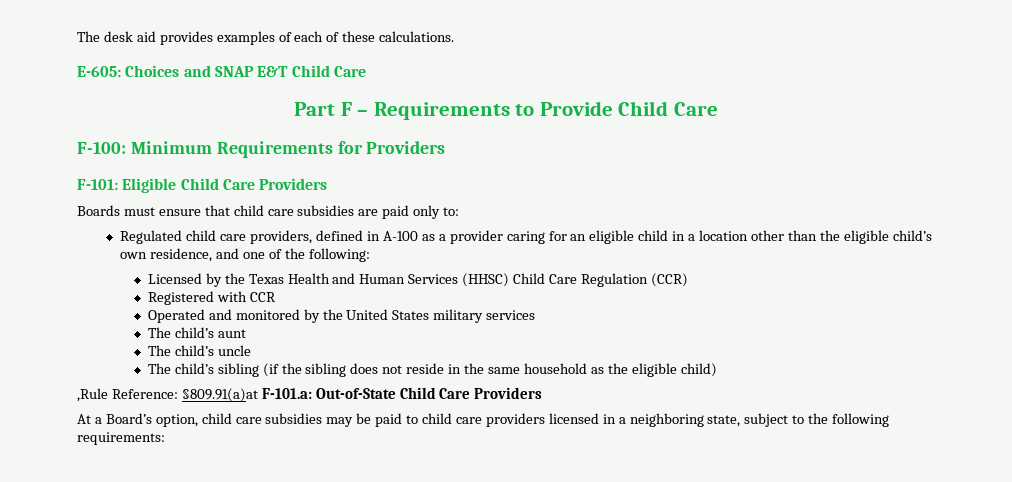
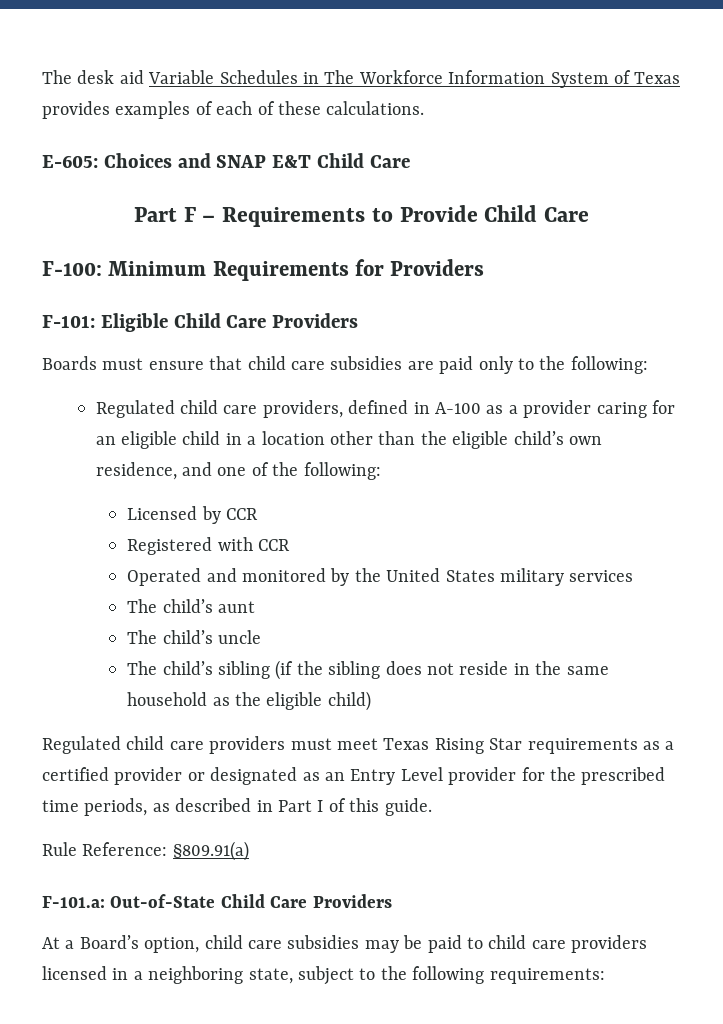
(156, 36) none -> [148,70,681,88] Variable Schedules in The Workforce Information System of Texas
[443,207,460,216] to: -> [517,356,648,374] to the following:
[224,273,688,287] the Texas Health and Human Services (HHSC) Child Care Regulation (CCR) -> [225,508,258,520] CCR
[77,388,258,402] ,Rule Reference: §809.91(a)at -> [42,736,675,754] [42,767,666,785] [42,798,432,816] [42,841,249,861] Regulated child care providers must meet Texas Rising Star requirements as a certified provider or designated as an Entry Level provider for the prescribed time periods, as described in Part I of this guide. // Rule Reference: §809.91(a) //

